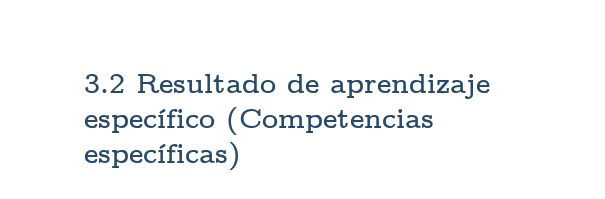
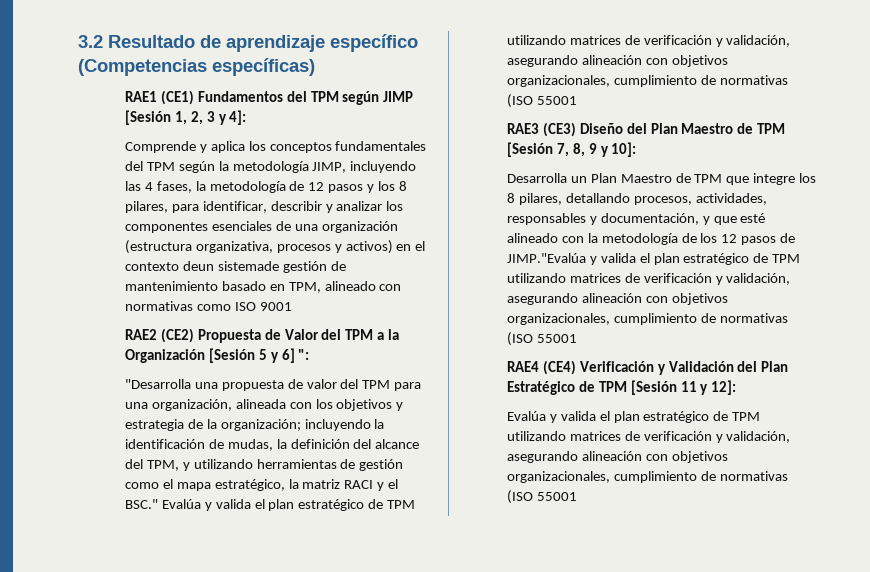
(241, 156) none -> [124,90,414,105] [124,110,247,125] [124,141,427,153] [124,161,417,173] [124,181,408,193] [124,201,404,213] [124,221,398,233] [124,240,426,254] [124,261,346,273] [124,281,402,293] [124,301,292,311] [124,328,400,343] [124,348,310,363] [124,379,422,391] [124,399,404,411] [124,419,385,431] [124,439,420,451] [124,459,404,471] [124,479,399,491] [124,499,416,511] [506,35,791,47] [506,55,728,67] [506,75,788,87] [506,94,577,108] [506,122,786,137] [506,142,637,157] [506,173,817,185] [506,193,767,205] [506,213,766,225] [506,233,796,245] [506,253,801,265] [506,273,791,285] [506,293,728,305] [506,313,788,325] [506,332,577,346] [506,360,789,375] [506,380,737,395] [506,411,761,423] [506,431,791,443] [506,451,728,463] [506,471,788,483] [506,490,577,504] // RAE1 (CE1) Fundamentos del TPM según JIMP [Sesión 1, 2, 3 y 4]: // Comprende y aplica los conceptos fundamentales del TPM según la metodología JIMP, incluyendo las 4 fases, la metodología de 12 pasos y los 8 pilares, para identificar, describir y analizar los componentes esenciales de una organización (estructura organizativa, procesos y activos) en el contexto deun sistemade gestión de mantenimiento basado en TPM, alineado con normativas como ISO 9001 // RAE2 (CE2) Propuesta de Valor del TPM a la Organización [Sesión 5 y 6] ": // "Desarrolla una propuesta de valor del TPM para una organización, alineada con los objetivos y estrategia de la organización; incluyendo la identificación de mudas, la definición del alcance del TPM, y utilizando herramientas de gestión como el mapa estratégico, la matriz RACI y el BSC." Evalúa y valida el plan estratégico de TPM utilizando matrices de verificación y validación, asegurando alineación con objetivos organizacionales, cumplimiento de normativas (ISO 55001 // RAE3 (CE3) Diseño del Plan Maestro de TPM [Sesión 7, 8, 9 y 10]: // Desarrolla un Plan Maestro de TPM que integre los 8 pilares, detallando procesos, actividades, responsables y documentación, y que esté alineado con la metodología de los 12 pasos de JIMP."Evalúa y valida el plan estratégico de TPM utilizando matrices de verificación y validación, asegurando alineación con objetivos organizacionales, cumplimiento de normativas (ISO 55001 // RAE4 (CE4) Verificación y Validación del Plan Estratégico de TPM [Sesión 11 y 12]: // Evalúa y valida el plan estratégico de TPM utilizando matrices de verificación y validación, asegurando alineación con objetivos organizacionales, cumplimiento de normativas (ISO 55001

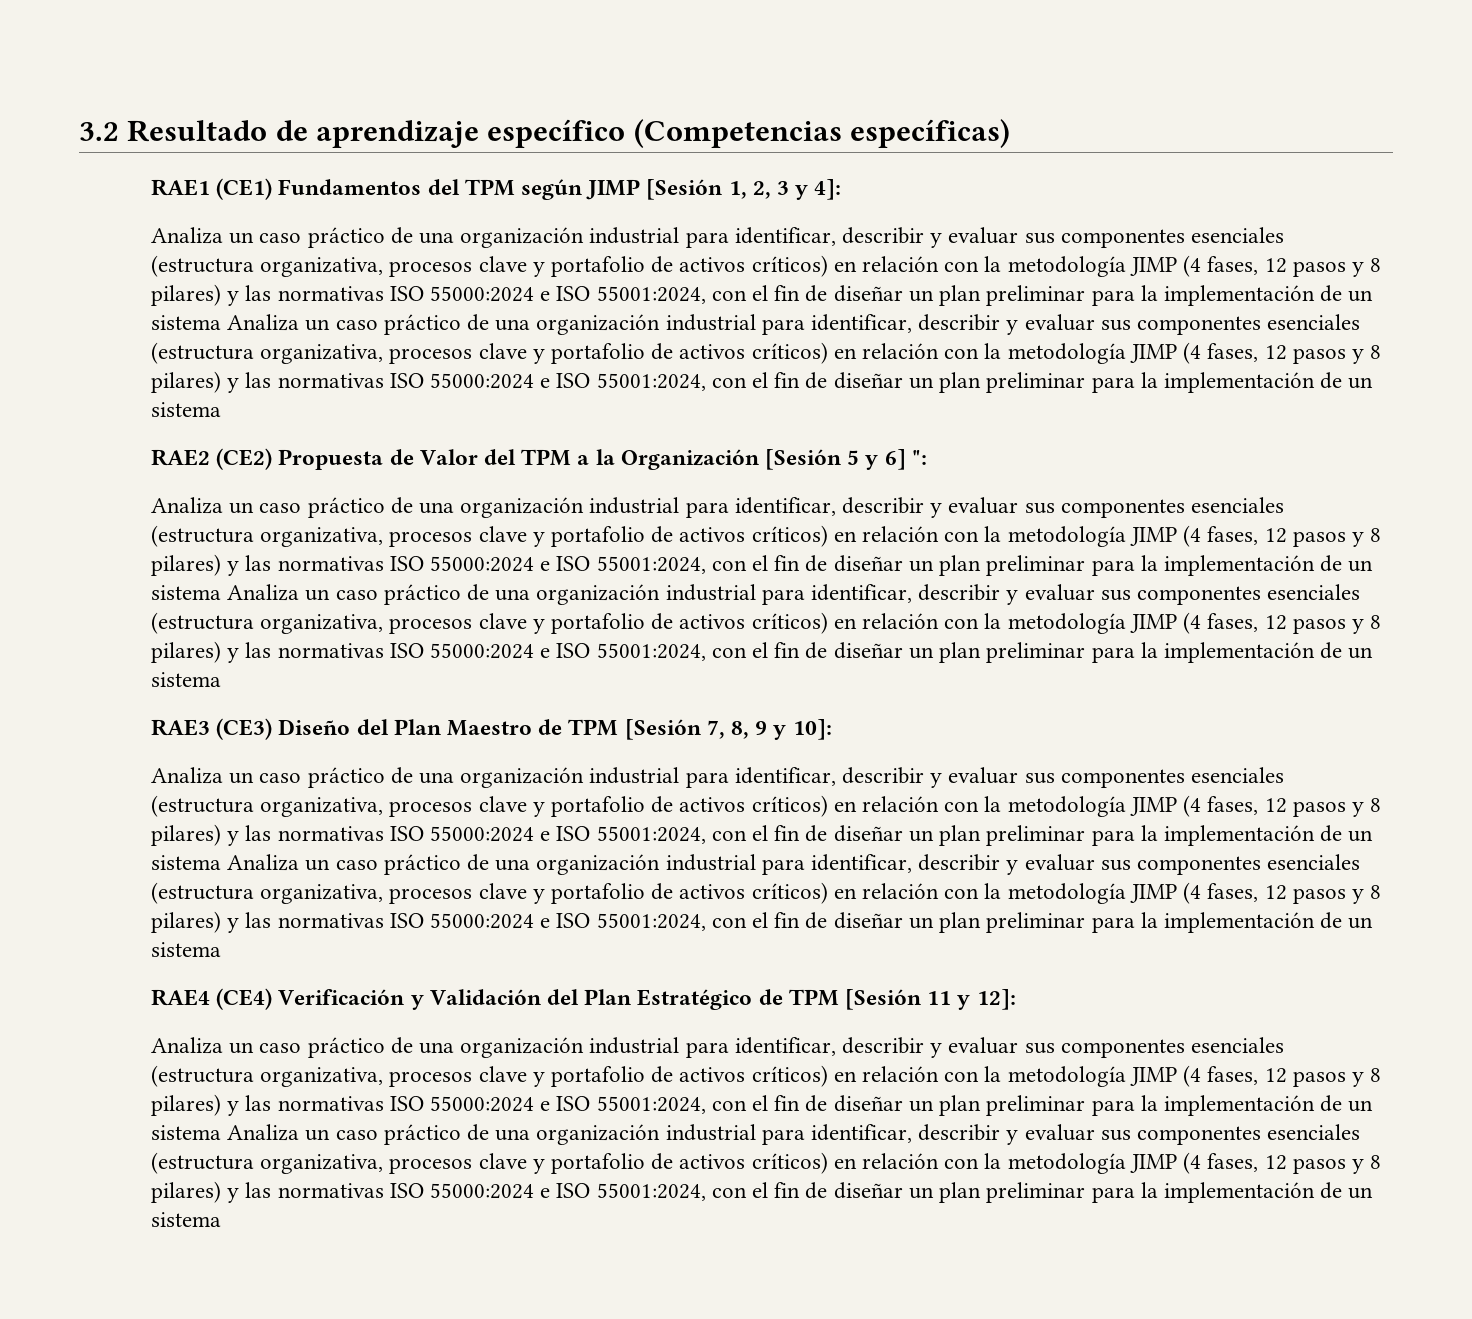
[124,141,427,153] [124,161,417,173] [124,181,408,193] [124,201,404,213] [124,221,398,233] [124,240,426,254] [124,261,346,273] [124,281,402,293] [124,301,292,311] Comprende y aplica los conceptos fundamentales del TPM según la metodología JIMP, incluyendo las 4 fases, la metodología de 12 pasos y los 8 pilares, para identificar, describir y analizar los componentes esenciales de una organización (estructura organizativa, procesos y activos) en el contexto deun sistemade gestión de mantenimiento basado en TPM, alineado con normativas como ISO 9001 -> [150,227,1285,248] [150,255,1382,277] [150,284,1374,306] [150,314,1361,335] [150,342,1382,364] [150,371,1374,393] [150,402,221,417] Analiza un caso práctico de una organización industrial para identificar, describir y evaluar sus componentes esenciales (estructura organizativa, procesos clave y portafolio de activos críticos) en relación con la metodología JIMP (4 fases, 12 pasos y 8 pilares) y las normativas ISO 55000:2024 e ISO 55001:2024, con el fin de diseñar un plan preliminar para la implementación de un sistema Analiza un caso práctico de una organización industrial para identificar, describir y evaluar sus componentes esenciales (estructura organizativa, procesos clave y portafolio de activos críticos) en relación con la metodología JIMP (4 fases, 12 pasos y 8 pilares) y las normativas ISO 55000:2024 e ISO 55001:2024, con el fin de diseñar un plan preliminar para la implementación de un sistema
[124,379,422,391] [124,399,404,411] [124,419,385,431] [124,439,420,451] [124,459,404,471] [124,479,399,491] [124,499,416,511] [506,35,791,47] [506,55,728,67] [506,75,788,87] [506,94,577,108] "Desarrolla una propuesta de valor del TPM para una organización, alineada con los objetivos y estrategia de la organización; incluyendo la identificación de mudas, la definición del alcance del TPM, y utilizando herramientas de gestión como el mapa estratégico, la matriz RACI y el BSC." Evalúa y valida el plan estratégico de TPM utilizando matrices de verificación y validación, asegurando alineación con objetivos organizacionales, cumplimiento de normativas (ISO 55001 -> [150,497,1285,518] [150,525,1382,547] [150,554,1374,576] [150,584,1361,605] [150,612,1382,634] [150,641,1374,663] [150,672,221,687] Analiza un caso práctico de una organización industrial para identificar, describir y evaluar sus componentes esenciales (estructura organizativa, procesos clave y portafolio de activos críticos) en relación con la metodología JIMP (4 fases, 12 pasos y 8 pilares) y las normativas ISO 55000:2024 e ISO 55001:2024, con el fin de diseñar un plan preliminar para la implementación de un sistema Analiza un caso práctico de una organización industrial para identificar, describir y evaluar sus componentes esenciales (estructura organizativa, procesos clave y portafolio de activos críticos) en relación con la metodología JIMP (4 fases, 12 pasos y 8 pilares) y las normativas ISO 55000:2024 e ISO 55001:2024, con el fin de diseñar un plan preliminar para la implementación de un sistema
[506,173,817,185] [506,193,767,205] [506,213,766,225] [506,233,796,245] [506,253,801,265] [506,273,791,285] [506,293,728,305] [506,313,788,325] [506,332,577,346] Desarrolla un Plan Maestro de TPM que integre los 8 pilares, detallando procesos, actividades, responsables y documentación, y que esté alineado con la metodología de los 12 pasos de JIMP."Evalúa y valida el plan estratégico de TPM utilizando matrices de verificación y validación, asegurando alineación con objetivos organizacionales, cumplimiento de normativas (ISO 55001 -> [150,767,1285,788] [150,795,1382,817] [150,824,1374,846] [150,854,1361,875] [150,882,1382,904] [150,911,1374,933] [150,942,221,957] Analiza un caso práctico de una organización industrial para identificar, describir y evaluar sus componentes esenciales (estructura organizativa, procesos clave y portafolio de activos críticos) en relación con la metodología JIMP (4 fases, 12 pasos y 8 pilares) y las normativas ISO 55000:2024 e ISO 55001:2024, con el fin de diseñar un plan preliminar para la implementación de un sistema Analiza un caso práctico de una organización industrial para identificar, describir y evaluar sus componentes esenciales (estructura organizativa, procesos clave y portafolio de activos críticos) en relación con la metodología JIMP (4 fases, 12 pasos y 8 pilares) y las normativas ISO 55000:2024 e ISO 55001:2024, con el fin de diseñar un plan preliminar para la implementación de un sistema
[506,411,761,423] [506,431,791,443] [506,451,728,463] [506,471,788,483] [506,490,577,504] Evalúa y valida el plan estratégico de TPM utilizando matrices de verificación y validación, asegurando alineación con objetivos organizacionales, cumplimiento de normativas (ISO 55001 -> [150,1037,1285,1058] [150,1065,1382,1087] [150,1094,1374,1116] [150,1124,1361,1145] [150,1152,1382,1174] [150,1181,1374,1203] [150,1212,221,1227] Analiza un caso práctico de una organización industrial para identificar, describir y evaluar sus componentes esenciales (estructura organizativa, procesos clave y portafolio de activos críticos) en relación con la metodología JIMP (4 fases, 12 pasos y 8 pilares) y las normativas ISO 55000:2024 e ISO 55001:2024, con el fin de diseñar un plan preliminar para la implementación de un sistema Analiza un caso práctico de una organización industrial para identificar, describir y evaluar sus componentes esenciales (estructura organizativa, procesos clave y portafolio de activos críticos) en relación con la metodología JIMP (4 fases, 12 pasos y 8 pilares) y las normativas ISO 55000:2024 e ISO 55001:2024, con el fin de diseñar un plan preliminar para la implementación de un sistema

